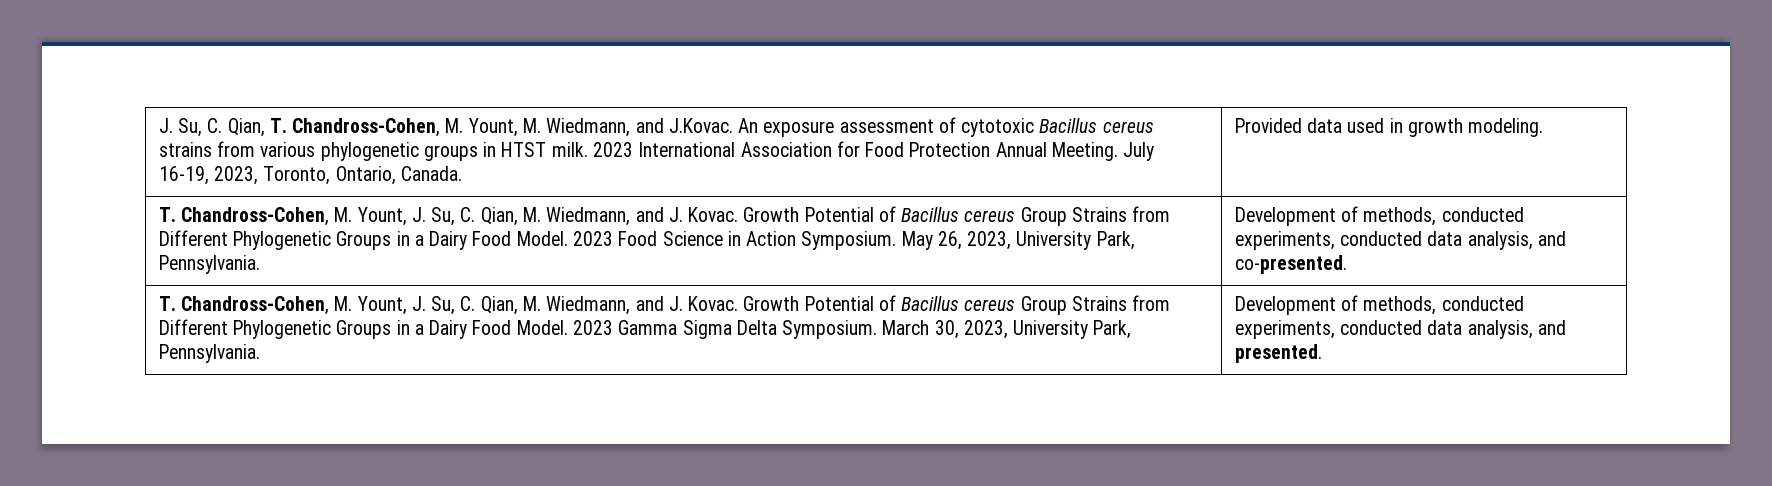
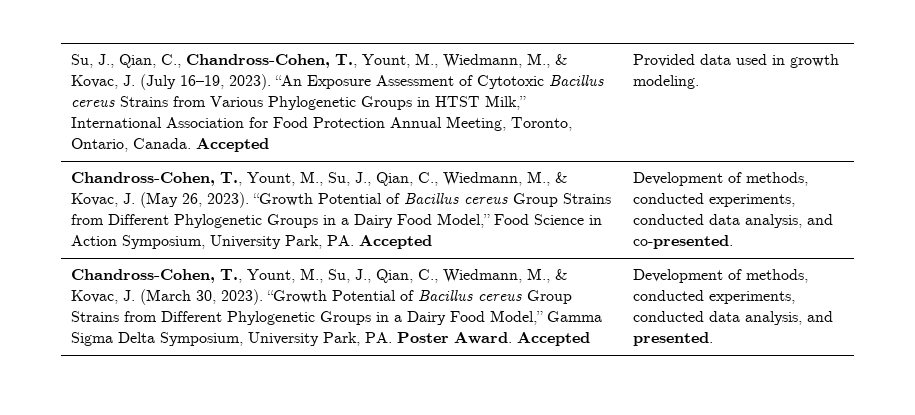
[158,117,1154,137] [158,141,633,161] J. Su, C. Qian, T. Chandross-Cohen, M. Yount, M. Wiedmann, and J.Kovac. An exposure assessment of cytotoxic Bacillus cereus strains from various phylogenetic groups in HTST milk. 2023 -> [71,53,568,68] [71,74,605,90] [71,95,527,110] Su, J., Qian, C., Chandross-Cohen, T., Yount, M., Wiedmann, M., & Kovac, J. (July 16–19, 2023). “An Exposure Assessment of Cytotoxic Bacillus cereus Strains from Various Phylogenetic Groups in HTST Milk,”
[1051,142,1155,161] [158,166,259,185] Meeting. July 16-19, 2023, -> [446,116,507,131] Meeting,
(462, 173) none -> [196,138,270,152] Accepted
[158,207,800,226] T. Chandross-Cohen, M. Yount, J. Su, C. Qian, M. Wiedmann, and J. Kovac. Growth -> [71,171,568,186] [71,192,314,208] Chandross-Cohen, T., Yount, M., Su, J., Qian, C., Wiedmann, M., & Kovac, J. (May 26, 2023). “Growth
[516,231,613,246] Model. 2023 -> [437,213,491,228] Model,”
[801,231,1135,250] [158,255,260,274] Symposium. May 26, 2023, University Park, Pennsylvania. -> [122,235,433,249] Symposium, University Park, PA. Accepted
[158,296,800,315] T. Chandross-Cohen, M. Yount, J. Su, C. Qian, M. Wiedmann, and J. Kovac. Growth -> [71,268,568,283] [71,289,328,305] Chandross-Cohen, T., Yount, M., Su, J., Qian, C., Wiedmann, M., & Kovac, J. (March 30, 2023). “Growth
[516,320,613,335] Model. 2023 -> [490,310,544,325] Model,”
[782,320,1132,339] [158,344,260,363] Symposium. March 30, 2023, University Park, Pennsylvania. -> [160,332,591,346] Symposium, University Park, PA. Poster Award. Accepted

